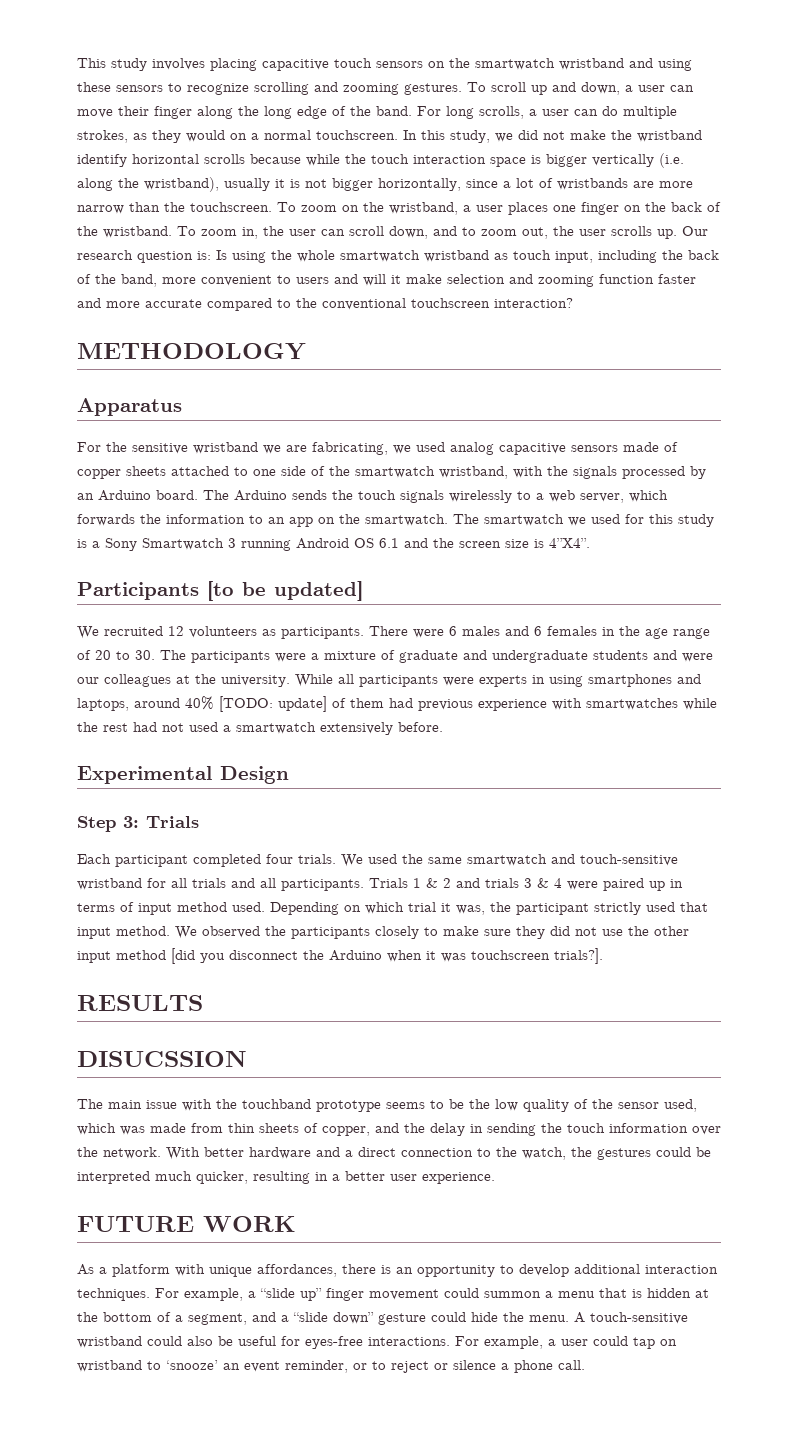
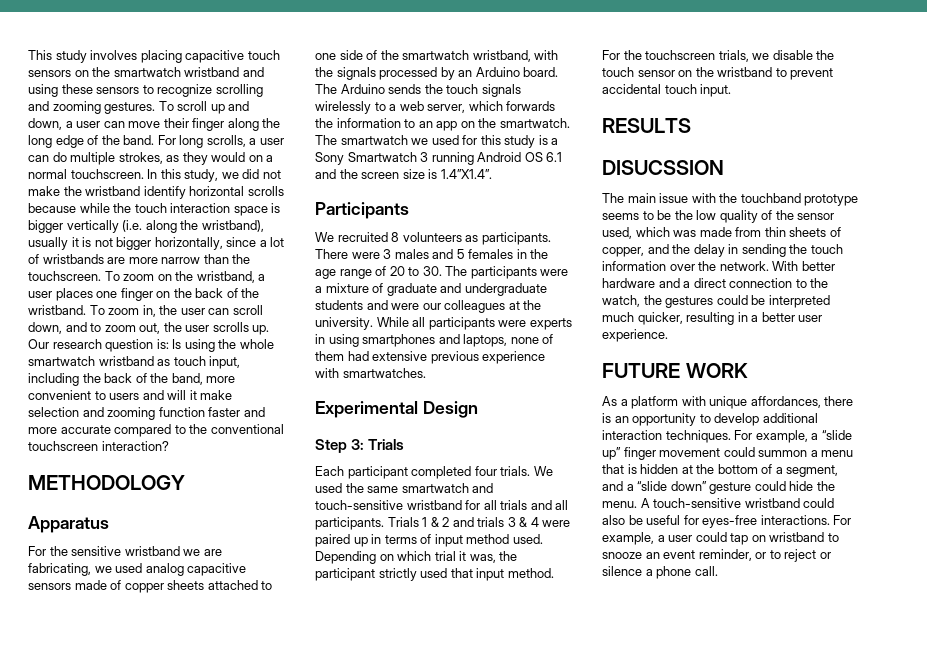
[549,538,590,548] 4”X4”. -> [440,169,492,179] 1.4”X1.4”.
[207,581,363,601] [to be updated] -> (409, 210) none
[168,626,184,636] 12 -> [391,232,400,242] 8
[449,626,457,636] 6 -> [383,249,392,259] 3
[534,626,542,636] 6 -> [456,249,465,259] 5
[77,696,327,712] laptops, around 40% [TODO: update] -> [463,334,539,347] laptops, none
(413, 703) none -> [372,351,428,361] extensive
[586,698,717,710] [77,722,443,735] smartwatches while the rest had not used a smartwatch extensively before. -> [342,368,426,378] smartwatches.
[175,926,689,939] [77,948,603,964] We observed the participants closely to make sure they did not use the other input method [did you disconnect the Arduino when it was touchscreen trials?]. -> [602,50,835,62] [602,67,834,80] [602,84,732,97] For the touchscreen trials, we disable the touch sensor on the wristband to prevent accidental touch input.
[166,1360,218,1370] ‘snooze’ -> [602,552,642,559] snooze

